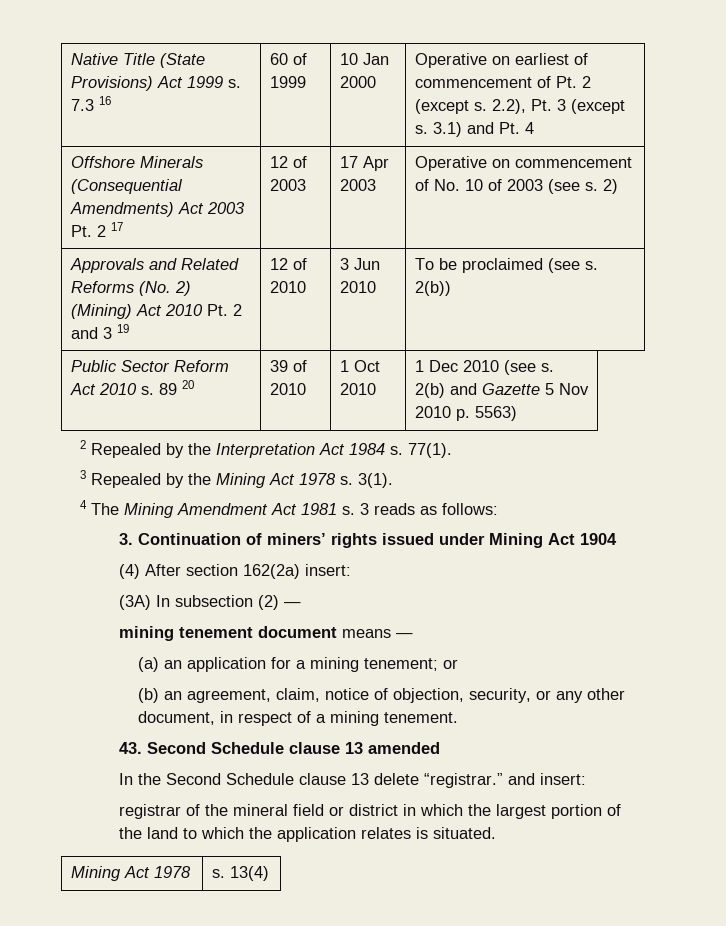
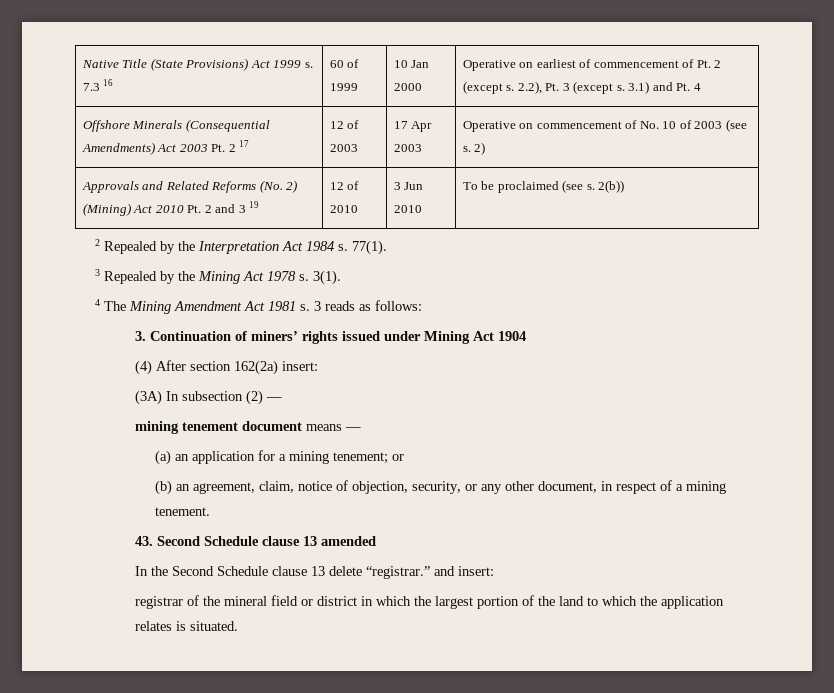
[70,360,229,372] [69,380,194,395] [269,360,307,372] [269,383,306,395] [339,360,380,372] [339,383,376,395] [414,360,554,375] [414,383,589,398] [414,406,517,421] // Public Sector Reform Act 2010 s. 89 20 | 39 of 2010 | 1 Oct 2010 | 1 Dec 2010 (see s. 2(b) and Gazette 5 Nov 2010 p. 5563) -> (625, 186) none
[70,866,191,881] [211,866,269,881] // Mining Act 1978 | s. 13(4) -> (239, 626) none

